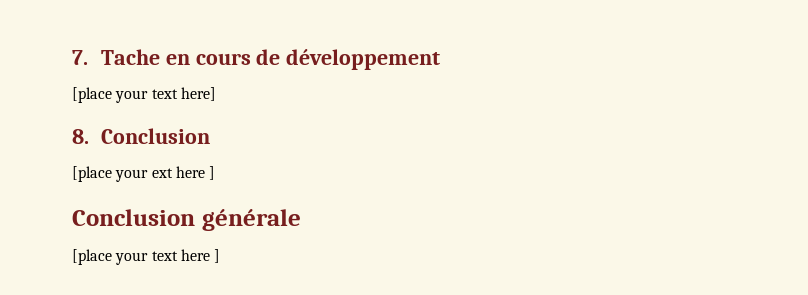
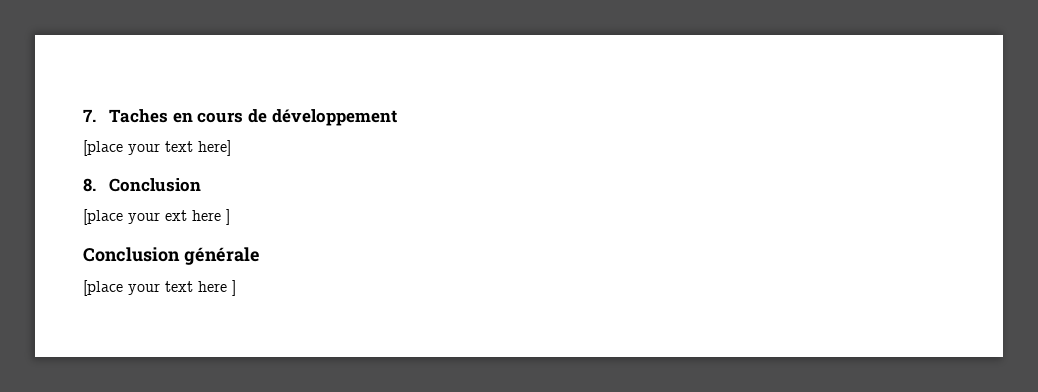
[100,49,160,65] Tache -> [109,109,169,123] Taches

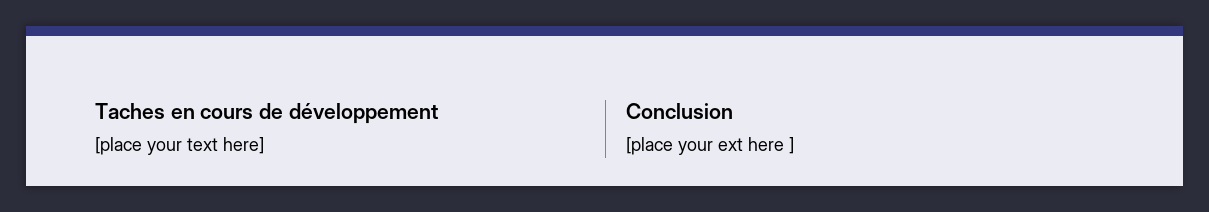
[83,109,96,122] 7. -> (95, 111) none
[83,178,96,192] 8. -> (264, 145) none
[83,247,260,265] [83,280,236,296] // Conclusion générale // [place your text here ] -> (794, 145) none

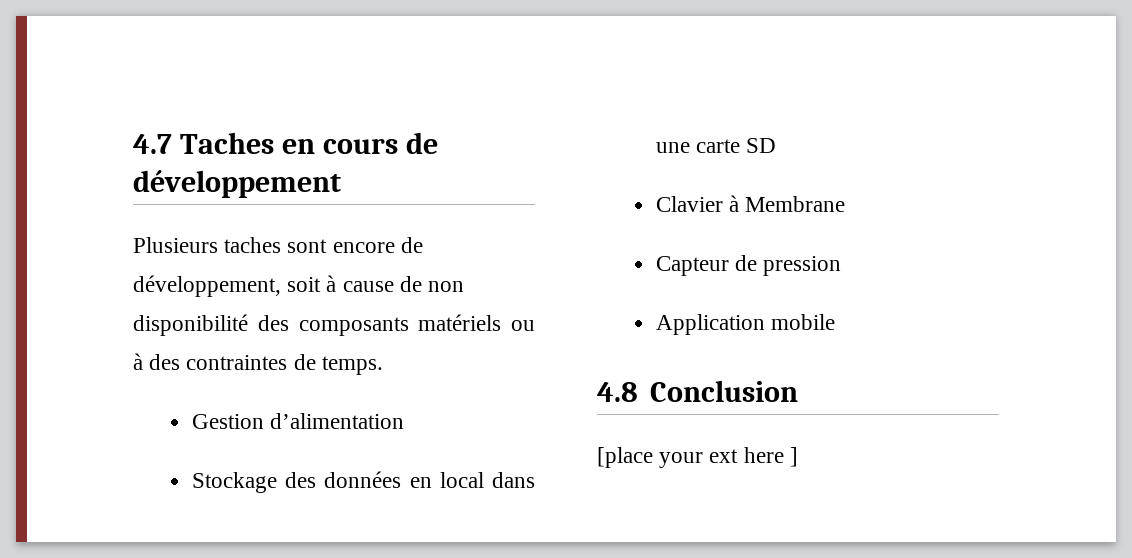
(95, 111) none -> [133,134,172,154] 4.7
[95,137,264,155] [place your text here] // -> [133,237,423,253] [133,275,465,297] [133,314,535,336] [133,353,383,375] [192,413,405,429] [192,471,535,493] [656,138,777,153] [656,195,846,212] [656,255,842,276] [656,314,836,335] [597,382,638,402] Plusieurs taches sont encore de développement, soit à cause de non disponibilité des composants matériels ou à des contraintes de temps. // Gestion d’alimentation // Stockage des données en local dans une carte SD // Clavier à Membrane // Capteur de pression // Application mobile // 4.8

